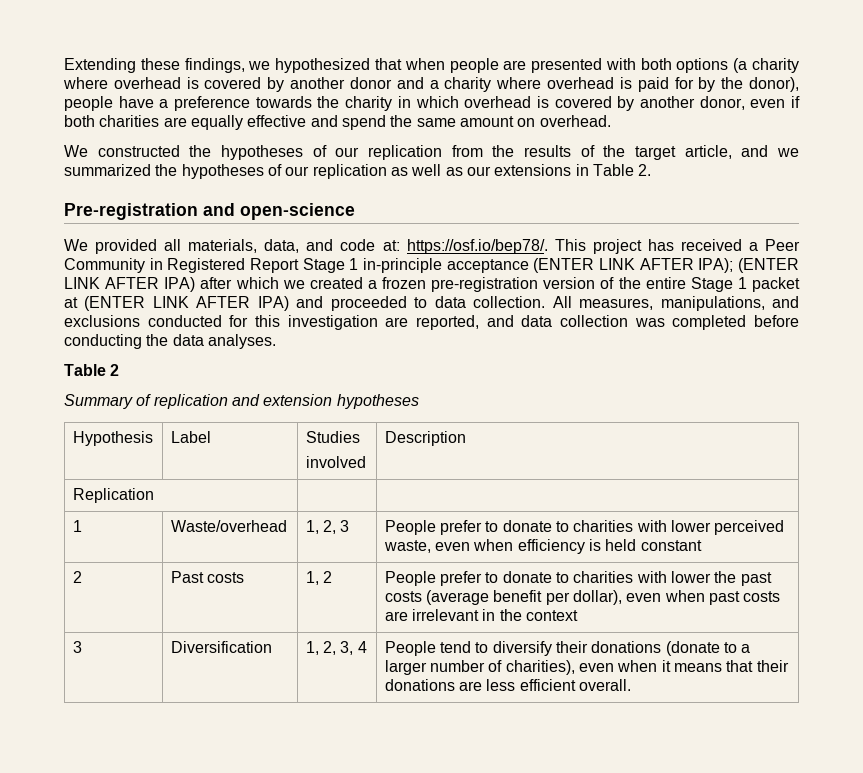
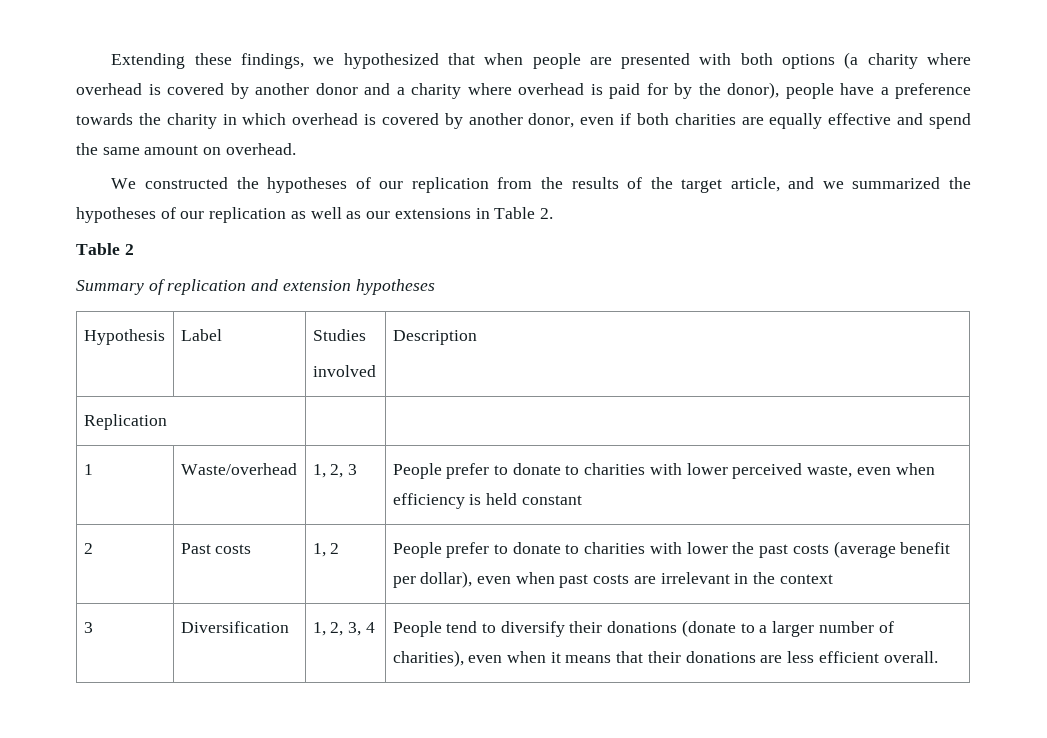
[64,203,355,220] [64,239,800,254] [64,258,799,273] [64,277,800,292] [64,296,799,311] [64,315,800,330] [64,334,276,349] // Pre-registration and open-science // We provided all materials, data, and code at: https://osf.io/bep78/. This project has received a Peer Community in Registered Report Stage 1 in-principle acceptance (ENTER LINK AFTER IPA); (ENTER LINK AFTER IPA) after which we created a frozen pre-registration version of the entire Stage 1 packet at (ENTER LINK AFTER IPA) and proceeded to data collection. All measures, manipulations, and exclusions conducted for this investigation are reported, and data collection was completed before conducting the data analyses. -> (553, 213) none

